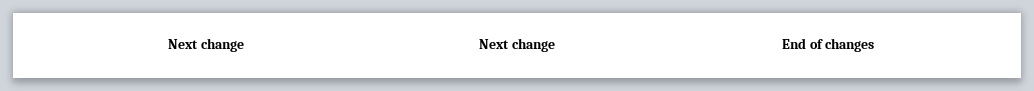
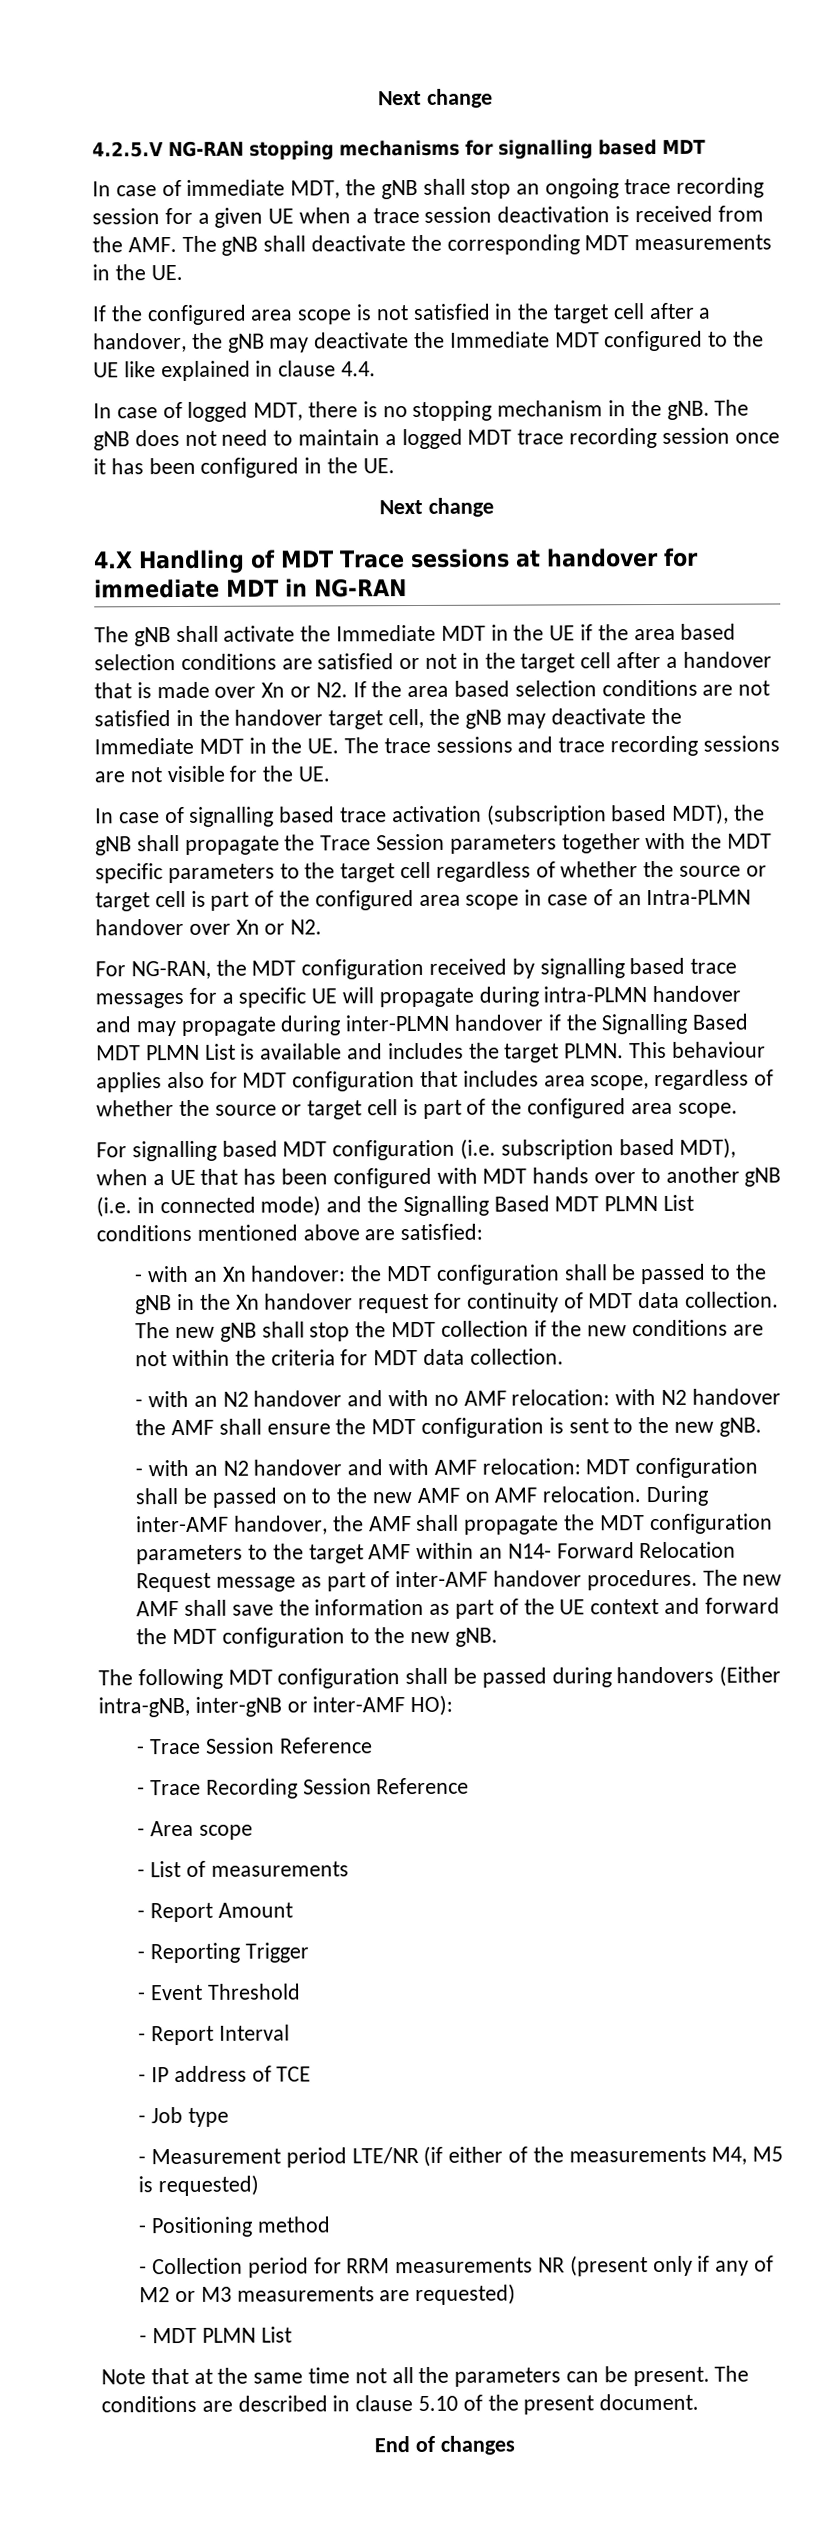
[168,38,244,52] [479,38,555,52] Next change // Next change -> [378,88,493,108] [92,138,706,161] [92,177,764,200] [92,205,764,228] [92,234,773,256] [92,264,183,281] [92,302,712,326] [93,330,765,353] [93,360,377,382] [93,399,750,422] [93,427,780,451] [93,457,395,478] [379,497,494,517] [93,547,699,574] [94,578,407,599] [94,623,737,647] [94,651,772,673] [94,679,771,699] [94,707,683,730] [94,735,780,757] [94,765,331,783] [95,803,766,827] [95,832,773,856] [95,860,767,884] [95,889,752,912] [95,918,323,936] [95,957,738,980] [95,985,742,1009] [95,1013,749,1037] [96,1041,766,1063] [96,1069,775,1093] [96,1098,738,1120] [96,1137,737,1162] [96,1166,782,1189] [96,1194,695,1218] [96,1223,484,1242] [135,1263,767,1285] [135,1291,779,1315] [135,1319,764,1342] [135,1348,564,1367] [135,1388,781,1408] [135,1416,762,1438] [135,1457,759,1479] [135,1485,708,1508] [136,1513,773,1535] [136,1541,737,1565] [136,1569,783,1593] [136,1597,780,1619] [136,1627,498,1648] [98,1665,782,1690] [98,1694,454,1718] [136,1737,373,1755] [137,1777,470,1799] [137,1820,253,1840] [137,1860,349,1878] [137,1902,293,1923] [137,1942,309,1964] [138,1983,301,2001] [138,2024,290,2046] [138,2065,312,2083] [138,2107,229,2127] [138,2145,784,2168] [138,2174,259,2197] [139,2216,331,2238] [139,2255,774,2278] [139,2283,517,2306] [139,2326,292,2344] [101,2365,750,2387] [101,2393,700,2415] Next change // 4.2.5.V NG-RAN stopping mechanisms for signalling based MDT // In case of immediate MDT, the gNB shall stop an ongoing trace recording session for a given UE when a trace session deactivation is received from the AMF. The gNB shall deactivate the corresponding MDT measurements in the UE. // If the configured area scope is not satisfied in the target cell after a handover, the gNB may deactivate the Immediate MDT configured to the UE like explained in clause 4.4. // In case of logged MDT, there is no stopping mechanism in the gNB. The gNB does not need to maintain a logged MDT trace recording session once it has been configured in the UE. // Next change // 4.X Handling of MDT Trace sessions at handover for immediate MDT in NG-RAN // The gNB shall activate the Immediate MDT in the UE if the area based selection conditions are satisfied or not in the target cell after a handover that is made over Xn or N2. If the area based selection conditions are not satisfied in the handover target cell, the gNB may deactivate the Immediate MDT in the UE. The trace sessions and trace recording sessions are not visible for the UE. // In case of signalling based trace activation (subscription based MDT), the gNB shall propagate the Trace Session parameters together with the MDT specific parameters to the target cell regardless of whether the source or target cell is part of the configured area scope in case of an Intra-PLMN handover over Xn or N2. // For NG-RAN, the MDT configuration received by signalling based trace messages for a specific UE will propagate during intra-PLMN handover and may propagate during inter-PLMN handover if the Signalling Based MDT PLMN List is available and includes the target PLMN. This behaviour applies also for MDT configuration that includes area scope, regardless of whether the source or target cell is part of the configured area scope. // For signalling based MDT configuration (i.e. subscription based MDT), when a UE that has been configured with MDT hands over to another gNB (i.e. in connected mode) and the Signalling Based MDT PLMN List conditions mentioned above are satisfied: // - with an Xn handover: the MDT configuration shall be passed to the gNB in the Xn handover request for continuity of MDT data collection. The new gNB shall stop the MDT collection if the new conditions are not within the criteria for MDT data collection. // - with an N2 handover and with no AMF relocation: with N2 handover the AMF shall ensure the MDT configuration is sent to the new gNB. // - with an N2 handover and with AMF relocation: MDT configuration shall be passed on to the new AMF on AMF relocation. During inter-AMF handover, the AMF shall propagate the MDT configuration parameters to the target AMF within an N14- Forward Relocation Request message as part of inter-AMF handover procedures. The new AMF shall save the information as part of the UE context and forward the MDT configuration to the new gNB. // The following MDT configuration shall be passed during handovers (Either intra-gNB, inter-gNB or inter-AMF HO): // - Trace Session Reference // - Trace Recording Session Reference // - Area scope // - List of measurements // - Report Amount // - Reporting Trigger // - Event Threshold // - Report Interval // - IP address of TCE // - Job type // - Measurement period LTE/NR (if either of the measurements M4, M5 is requested) // - Positioning method // - Collection period for RRM measurements NR (present only if any of M2 or M3 measurements are requested) // - MDT PLMN List // Note that at the same time not all the parameters can be present. The conditions are described in clause 5.10 of the present document.

